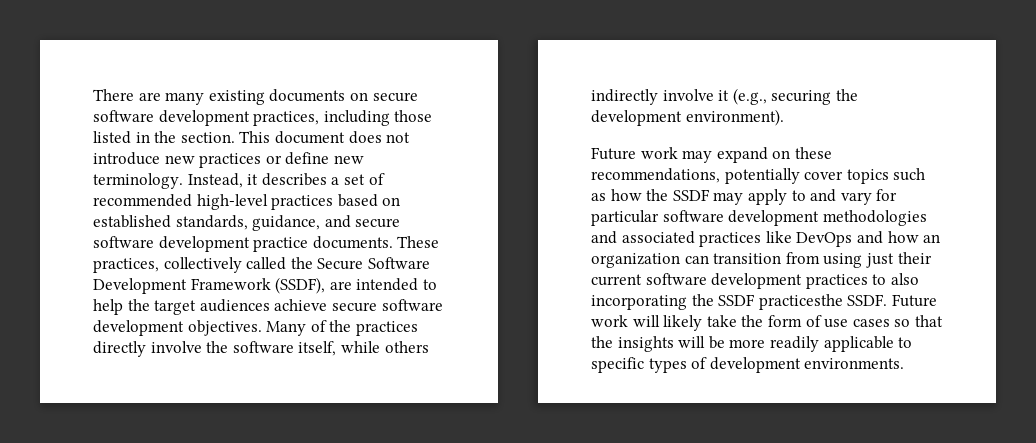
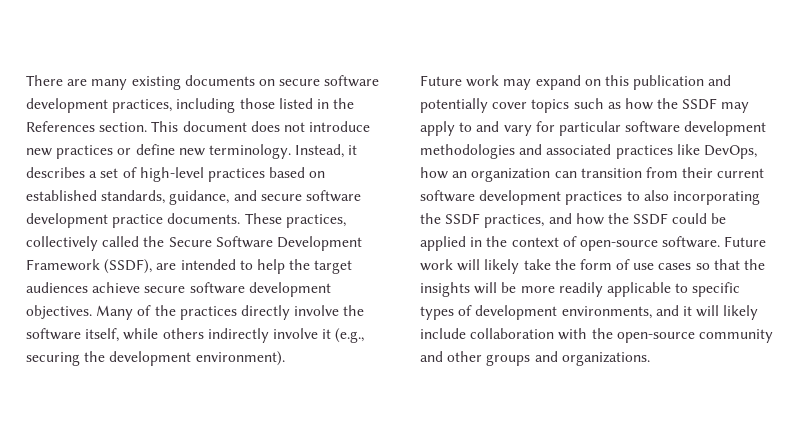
(177, 137) none -> [26,121,95,132] References
[93,194,192,207] recommended -> (137, 172) none
[794,147,832,159] [591,168,720,183] these recommendations, -> [604,75,732,90] this publication and
[796,231,883,247] DevOps and -> [703,145,757,159] DevOps,
[823,253,894,268] using just -> (678, 172) none
[758,294,888,310] practicesthe SSDF. -> [484,213,727,228] [420,236,721,251] practices, and how the SSDF could be applied in the context of open-source software.
[804,358,905,369] environments. -> [561,305,759,320] [420,328,773,343] [420,351,650,366] environments, and it will likely include collaboration with the open-source community and other groups and organizations.

